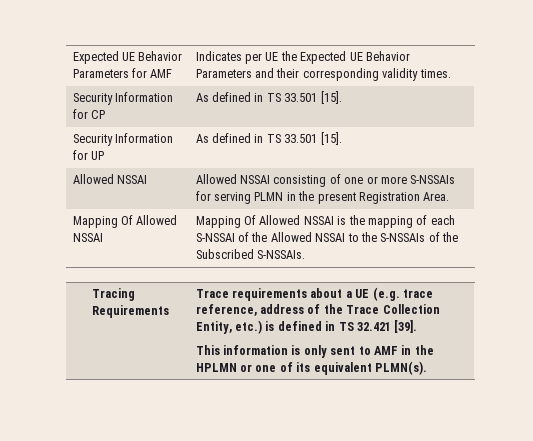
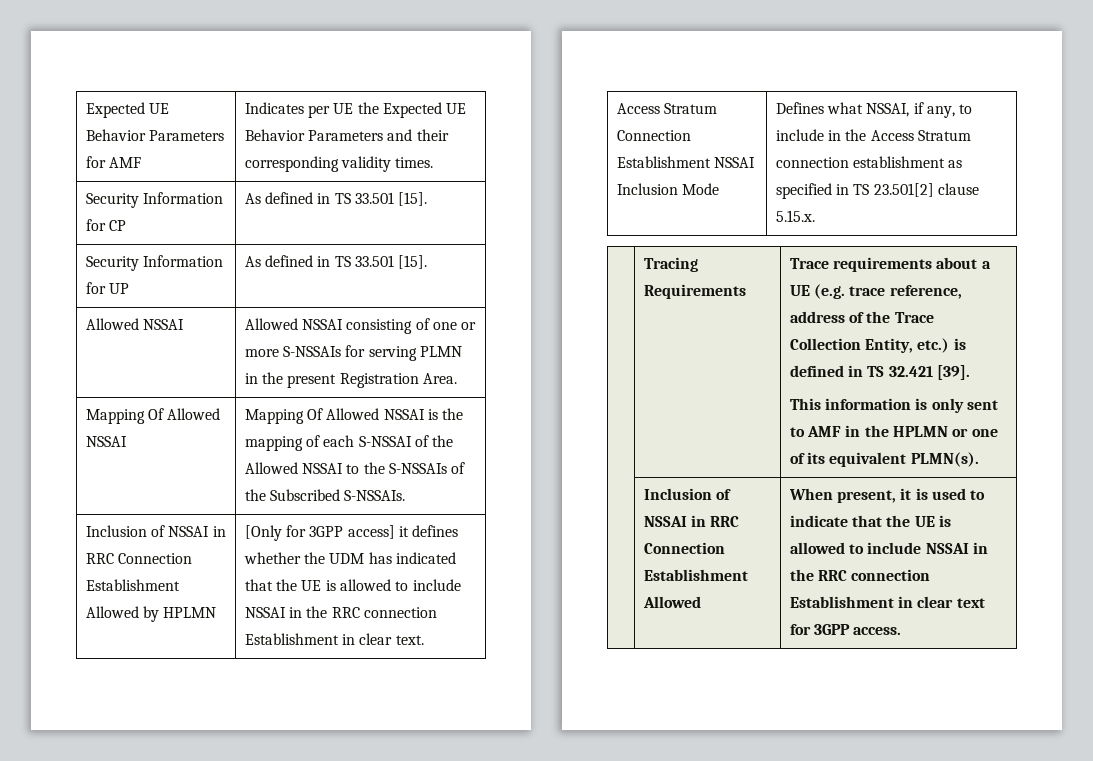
(306, 254) none -> [85,525,226,537] [85,553,192,564] [85,579,180,591] [85,606,217,622] [244,525,459,541] [243,552,456,564] [244,579,461,591] [244,606,437,618] [244,633,424,645] [616,103,717,114] [616,130,691,141] [616,156,755,168] [616,183,719,195] [775,102,973,118] [775,129,971,141] [775,156,963,168] [775,183,979,199] [775,210,815,222] // Inclusion of NSSAI in RRC Connection Establishment Allowed by HPLMN | [Only for 3GPP access] it defines whether the UDM has indicated that the UE is allowed to include NSSAI in the RRC connection Establishment in clear text. // Access Stratum Connection Establishment NSSAI Inclusion Mode | Defines what NSSAI, if any, to include in the Access Stratum connection establishment as specified in TS 23.501[2] clause 5.15.x.
(427, 368) none -> [643,488,731,500] [643,515,740,527] [643,542,725,554] [643,569,748,581] [642,596,701,608] [788,488,986,503] [789,515,951,527] [789,542,988,554] [789,569,931,581] [789,596,985,608] [789,624,902,635] // | Inclusion of NSSAI in RRC Connection Establishment Allowed | When present, it is used to indicate that the UE is allowed to include NSSAI in the RRC connection Establishment in clear text for 3GPP access.

